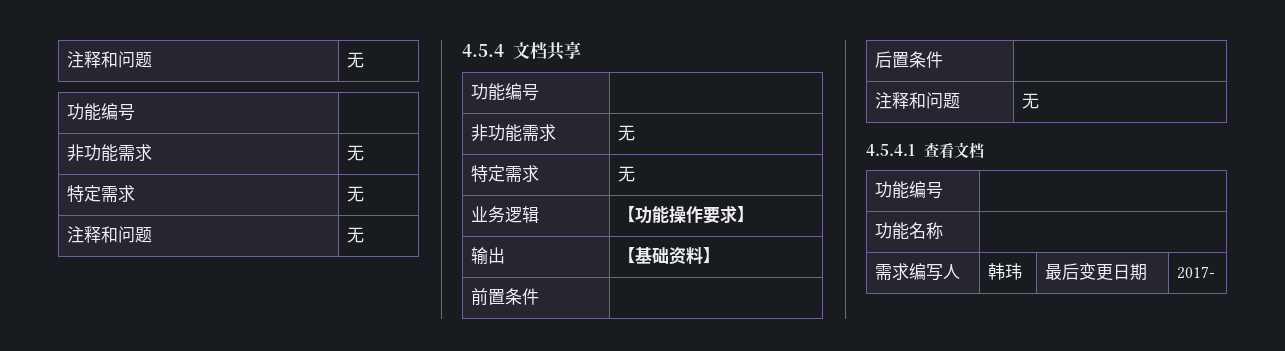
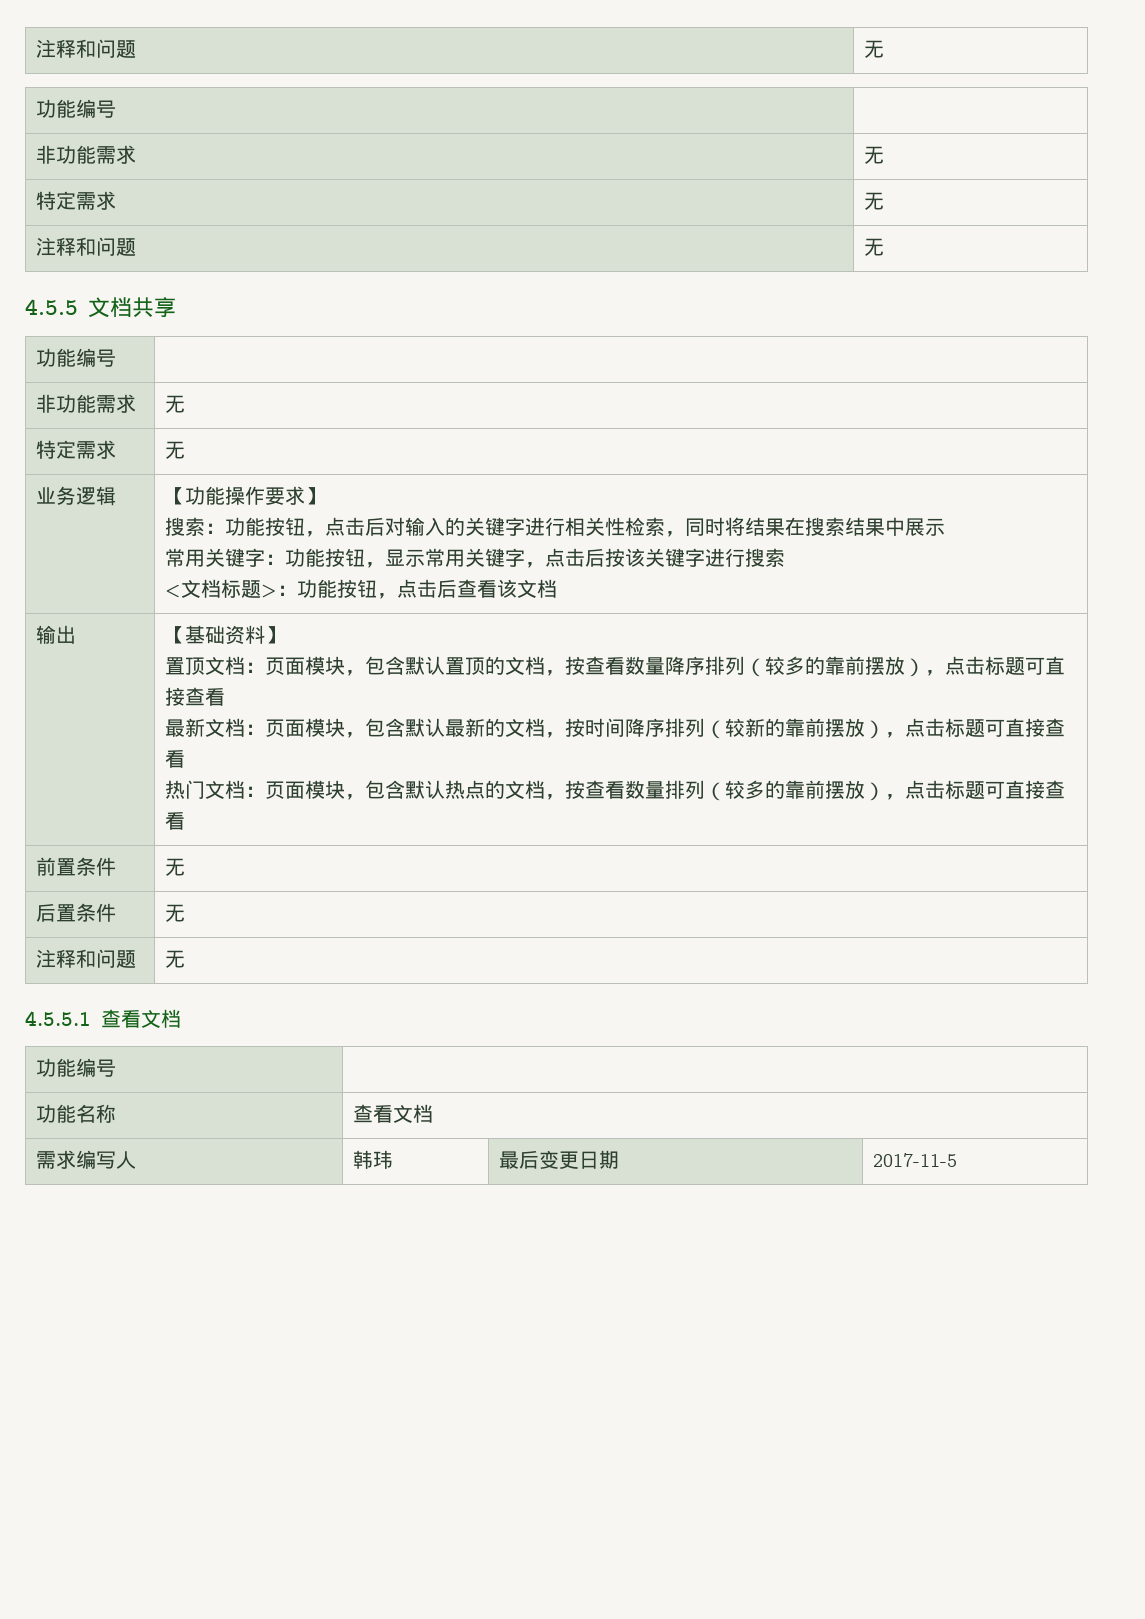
[462,44,504,57] 4.5.4 -> [25,299,78,315] 4.5.5
[471,247,506,265] [618,247,721,265] // 输出 | 【基础资料】 -> [164,517,945,537] [164,548,785,568] [164,579,557,599] [35,625,76,644] [164,625,285,645] [164,656,1065,677] [164,687,225,706] [164,718,1065,739] [164,750,185,768] [164,780,1065,801] [164,812,185,830] // 搜索：功能按钮，点击后对输入的关键字进行相关性检索，同时将结果在搜索结果中展示 // 常用关键字：功能按钮，显示常用关键字，点击后按该关键字进行搜索 // <文档标题>：功能按钮，点击后查看该文档 // 输出 | 【基础资料】 // 置顶文档：页面模块，包含默认置顶的文档，按查看数量降序排列（较多的靠前摆放），点击标题可直接查看 // 最新文档：页面模块，包含默认最新的文档，按时间降序排列（较新的靠前摆放），点击标题可直接查看 // 热门文档：页面模块，包含默认热点的文档，按查看数量排列（较多的靠前摆放），点击标题可直接查看
(540, 296) none -> [164,858,185,876] 无
[875,92,961,109] [1022,93,1040,109] [866,144,915,156] // 注释和问题 | 无 // 4.5.4.1 -> [164,904,185,922] [35,949,136,968] [164,950,185,968] [25,1011,91,1026] 无 // 注释和问题 | 无 // 4.5.5.1
(944, 230) none -> [352,1104,433,1123] 查看文档
[1177,266,1216,279] 2017- -> [872,1153,957,1167] 2017-11-5

